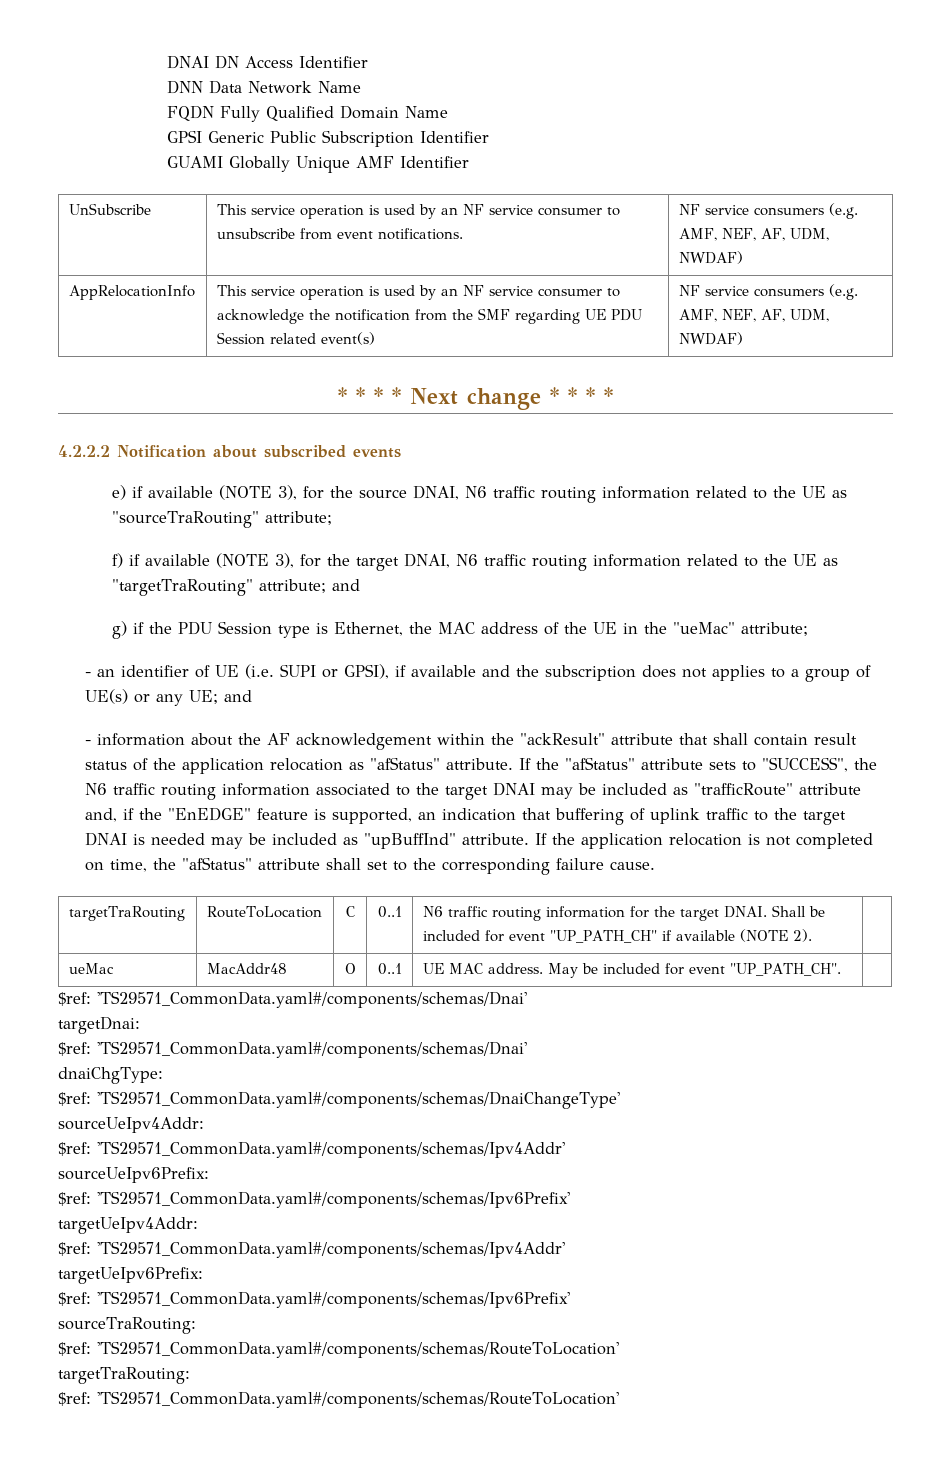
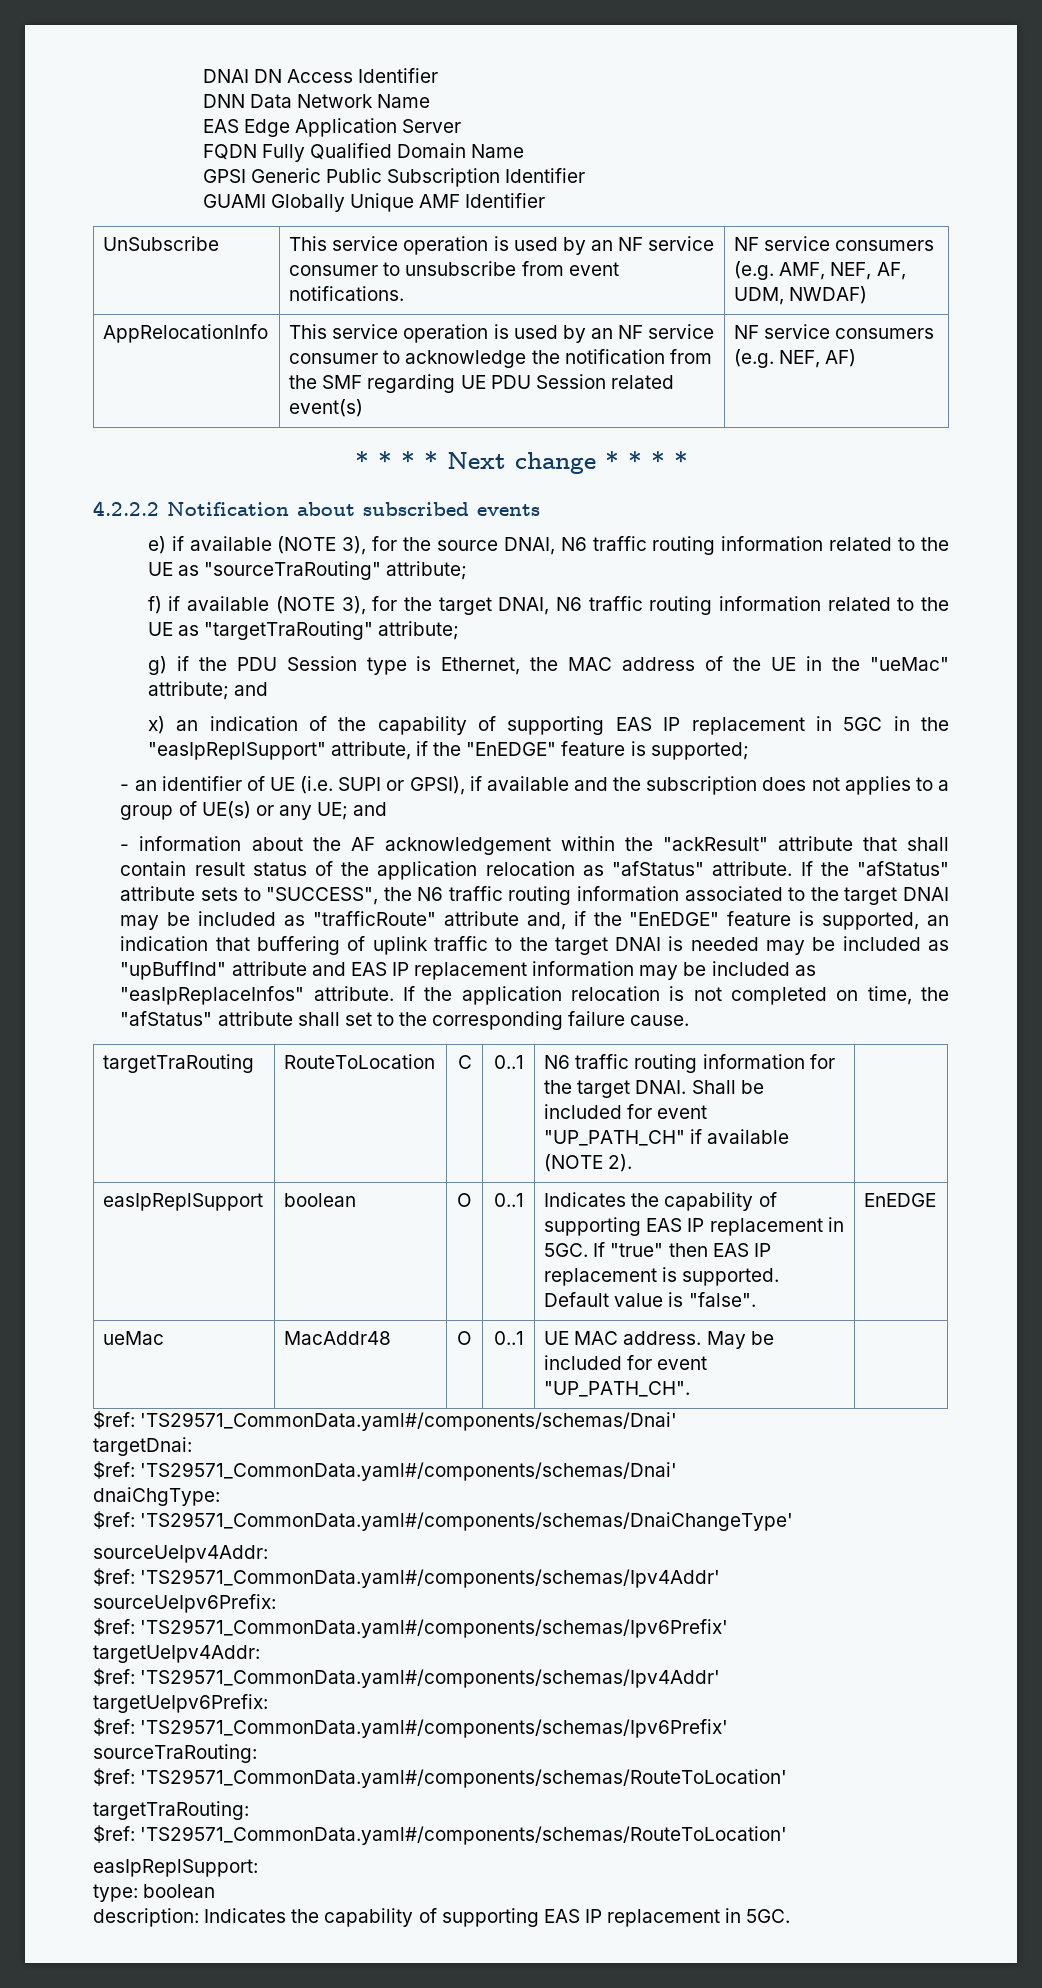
(361, 87) none -> [202,118,461,137] // EAS Edge Application Server
[678,309,829,322] [678,332,743,345] AMF, NEF, AF, UDM, NWDAF) -> [779,349,857,368] NEF, AF)
[332,579,361,591] and -> (460, 630) none
(809, 629) none -> [233,682,268,696] [147,716,950,735] [147,741,749,760] and // x) an indication of the capability of supporting EAS IP replacement in 5GC in the "easIpReplSupport" attribute, if the "EnEDGE" feature is supported;
(457, 841) none -> [231,961,816,980] [120,986,305,1005] attribute and EAS IP replacement information may be included as "easIpReplaceInfos"
(812, 935) none -> [103,1193,264,1211] [284,1193,357,1207] [457,1193,472,1207] [493,1193,524,1207] [544,1192,777,1211] [544,1217,844,1236] [544,1242,771,1257] [544,1267,780,1286] [544,1292,756,1307] [864,1193,937,1207] // easIpReplSupport | boolean | O | 0..1 | Indicates the capability of supporting EAS IP replacement in 5GC. If "true" then EAS IP replacement is supported. Default value is "false". | EnEDGE
(619, 1399) none -> [93,1859,258,1877] [93,1884,216,1902] [93,1908,791,1927] // easIpReplSupport: // type: boolean // description: Indicates the capability of supporting EAS IP replacement in 5GC.

